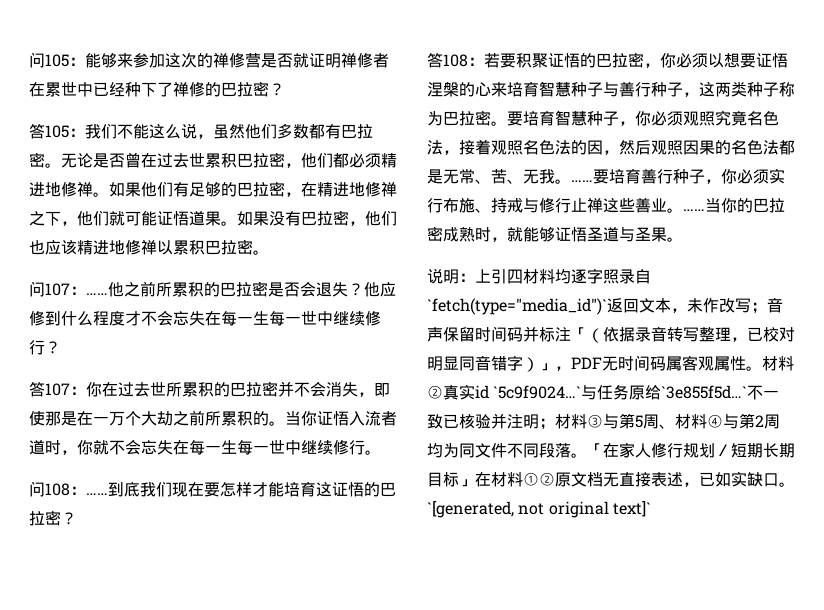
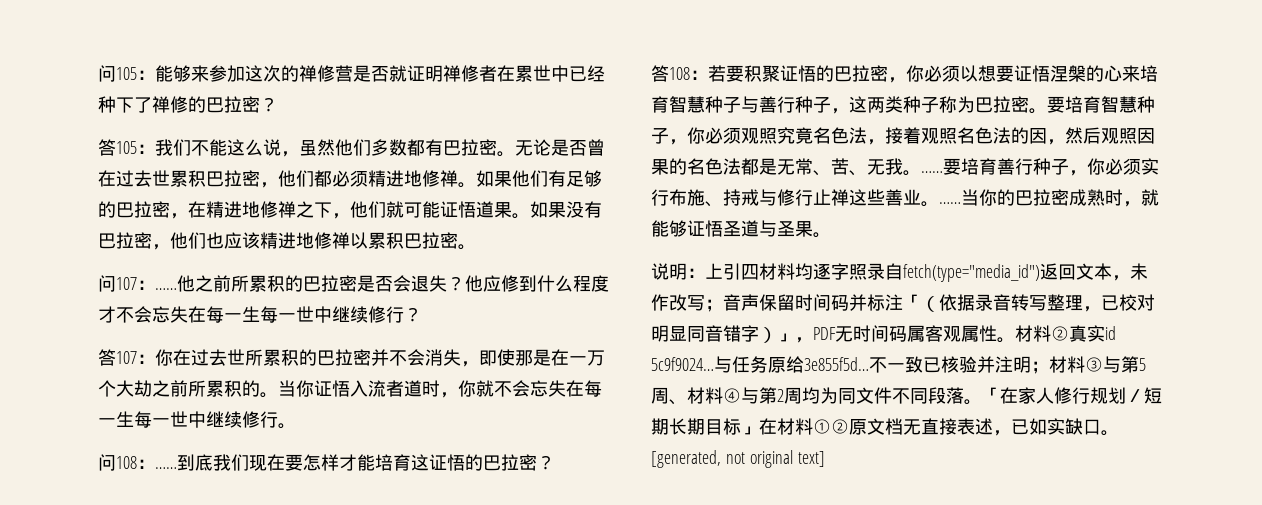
[427,298,607,315] `fetch(type="media_id")` -> [903,264,1040,282] fetch(type="media_id")
[493,385,582,399] `5c9f9024…` -> [651,357,714,371] 5c9f9024…
[661,385,748,399] `3e855f5d…` -> [804,357,869,371] 3e855f5d…
[427,501,514,518] `[generated, -> [651,450,721,468] [generated,
[612,501,651,517] text]` -> [797,451,825,467] text]

